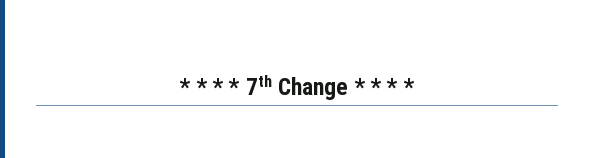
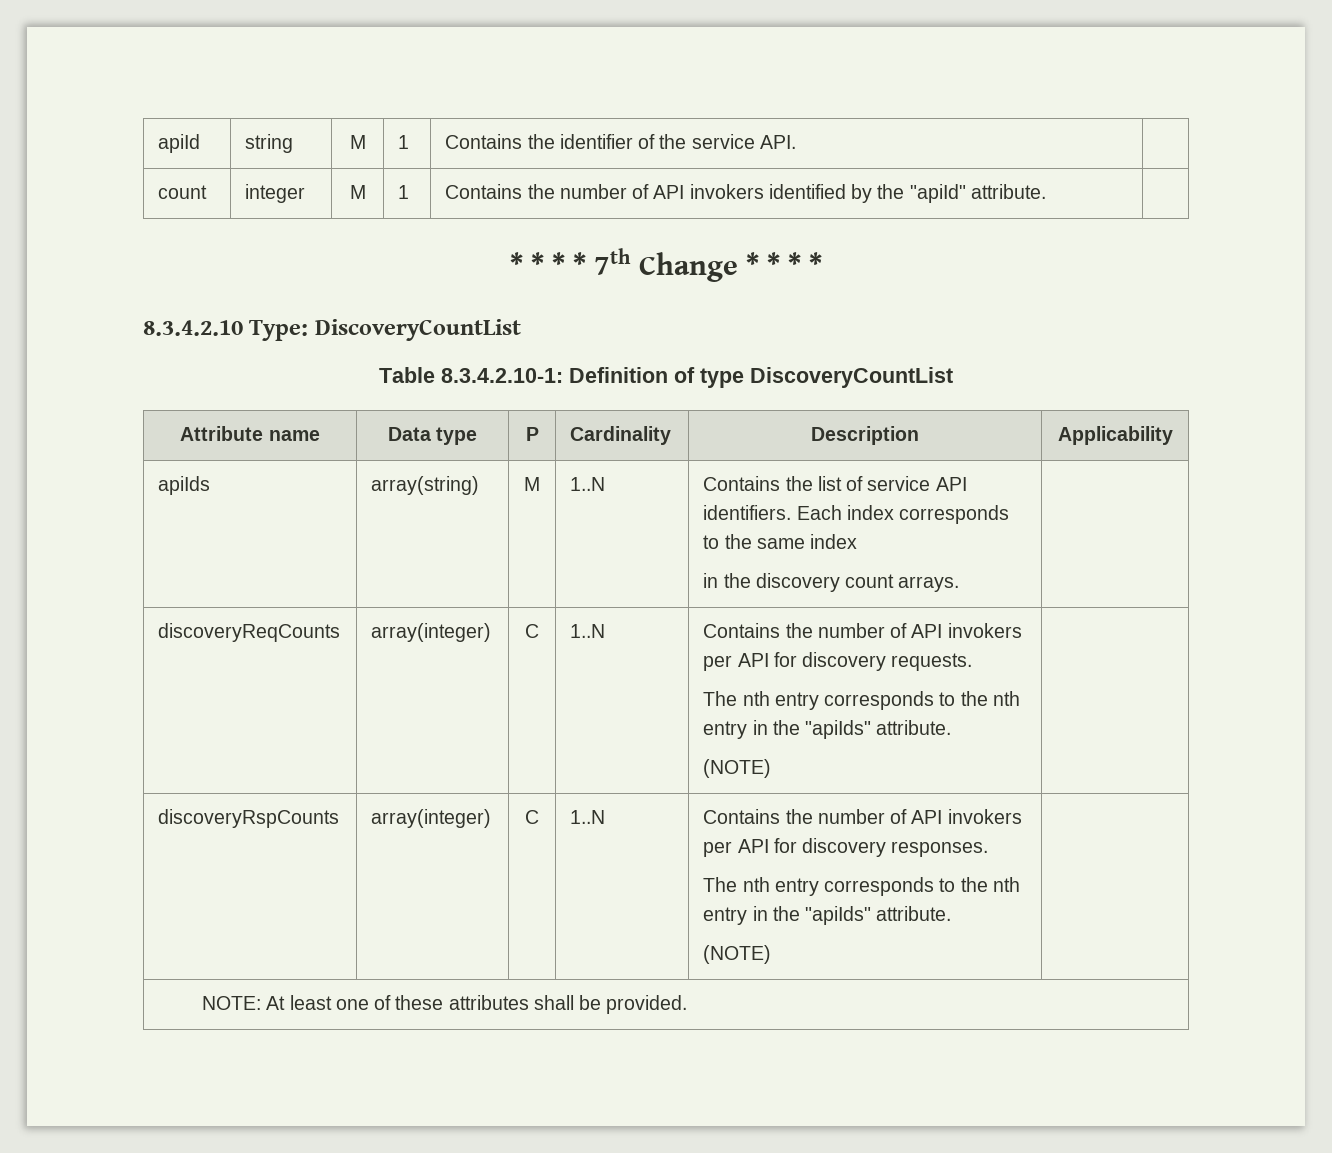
(179, 86) none -> [158,134,201,153] [245,134,294,153] [349,135,366,149] [398,135,410,149] [445,134,796,149] [158,185,208,199] [245,184,306,203] [349,185,366,199] [398,185,410,199] [445,184,1046,203] apiId | string | M | 1 | Contains the identifier of the service API. | // count | integer | M | 1 | Contains the number of API invokers identified by the "apiId" attribute. | //
(415, 86) none -> [143,319,521,341] [379,367,953,388] [180,426,320,441] [387,427,478,445] [525,427,539,441] [570,426,672,445] [810,426,919,445] [1057,426,1173,445] [158,476,211,495] [371,476,480,495] [524,477,540,491] [570,477,606,491] [703,476,967,491] [703,505,1010,524] [703,534,858,549] [703,573,960,592] [158,623,341,642] [371,623,492,642] [525,624,539,638] [570,624,606,638] [703,623,1022,638] [703,652,973,671] [703,691,1020,710] [703,720,952,739] [703,759,772,778] [158,809,340,828] [371,809,492,828] [525,810,539,824] [570,810,606,824] [703,809,1022,824] [703,838,989,857] [703,877,1020,896] [703,906,952,925] [703,945,772,964] [202,995,688,1014] // 8.3.4.2.10 Type: DiscoveryCountList // Table 8.3.4.2.10-1: Definition of type DiscoveryCountList // Attribute name | Data type | P | Cardinality | Description | Applicability // apiIds | array(string) | M | 1..N | Contains the list of service API identifiers. Each index corresponds to the same index // in the discovery count arrays. | // discoveryReqCounts | array(integer) | C | 1..N | Contains the number of API invokers per API for discovery requests. // The nth entry corresponds to the nth entry in the "apiIds" attribute. // (NOTE) | // discoveryRspCounts | array(integer) | C | 1..N | Contains the number of API invokers per API for discovery responses. // The nth entry corresponds to the nth entry in the "apiIds" attribute. // (NOTE) | // NOTE: At least one of these attributes shall be provided.

